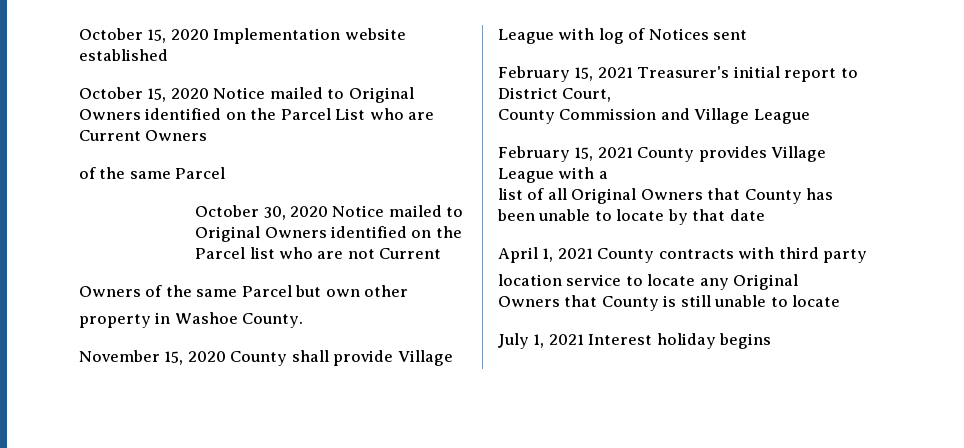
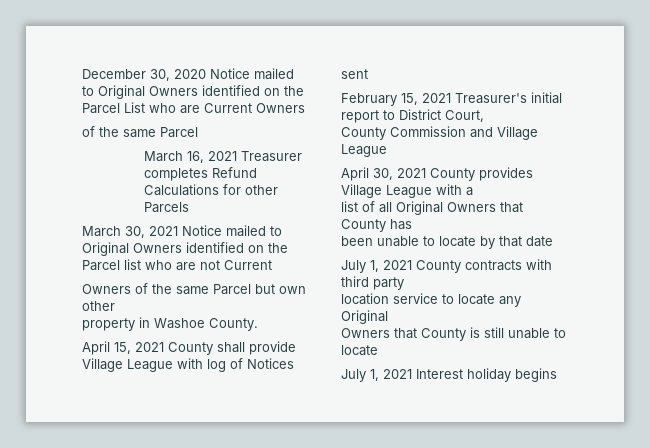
[79,28,406,44] [79,49,168,61] [79,87,167,102] October 15, 2020 Implementation website established // October 15, -> [82,69,170,81] December 30,
[195,205,329,220] October 30, 2020 -> [143,151,302,163] [143,167,257,181] [143,184,278,196] [143,202,189,213] [82,226,178,238] March 16, 2021 Treasurer completes Refund Calculations for other Parcels // March 30, 2021
[79,350,226,365] November 15, 2020 -> [82,341,164,355] April 15, 2021
[498,146,594,162] February 15, -> [341,167,393,181] April 30,
[498,247,538,263] April -> [341,260,366,273] July

